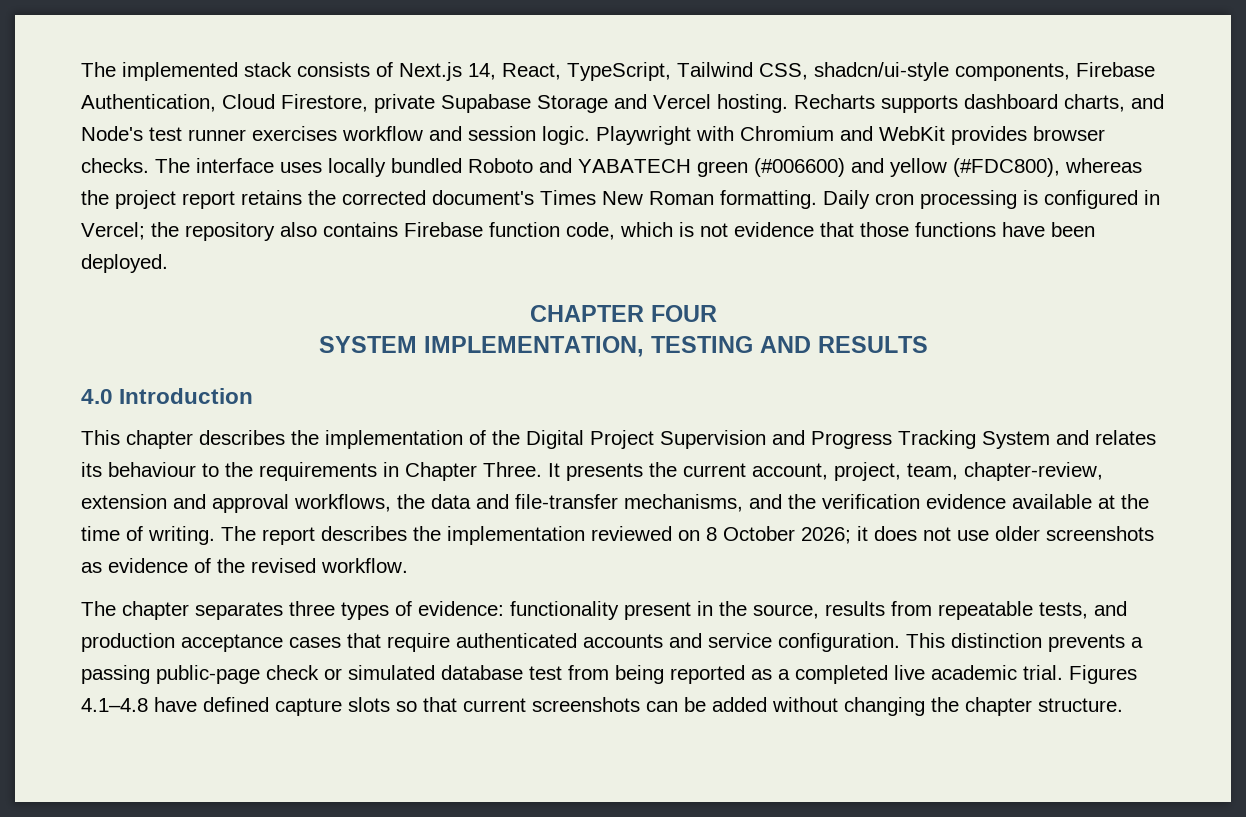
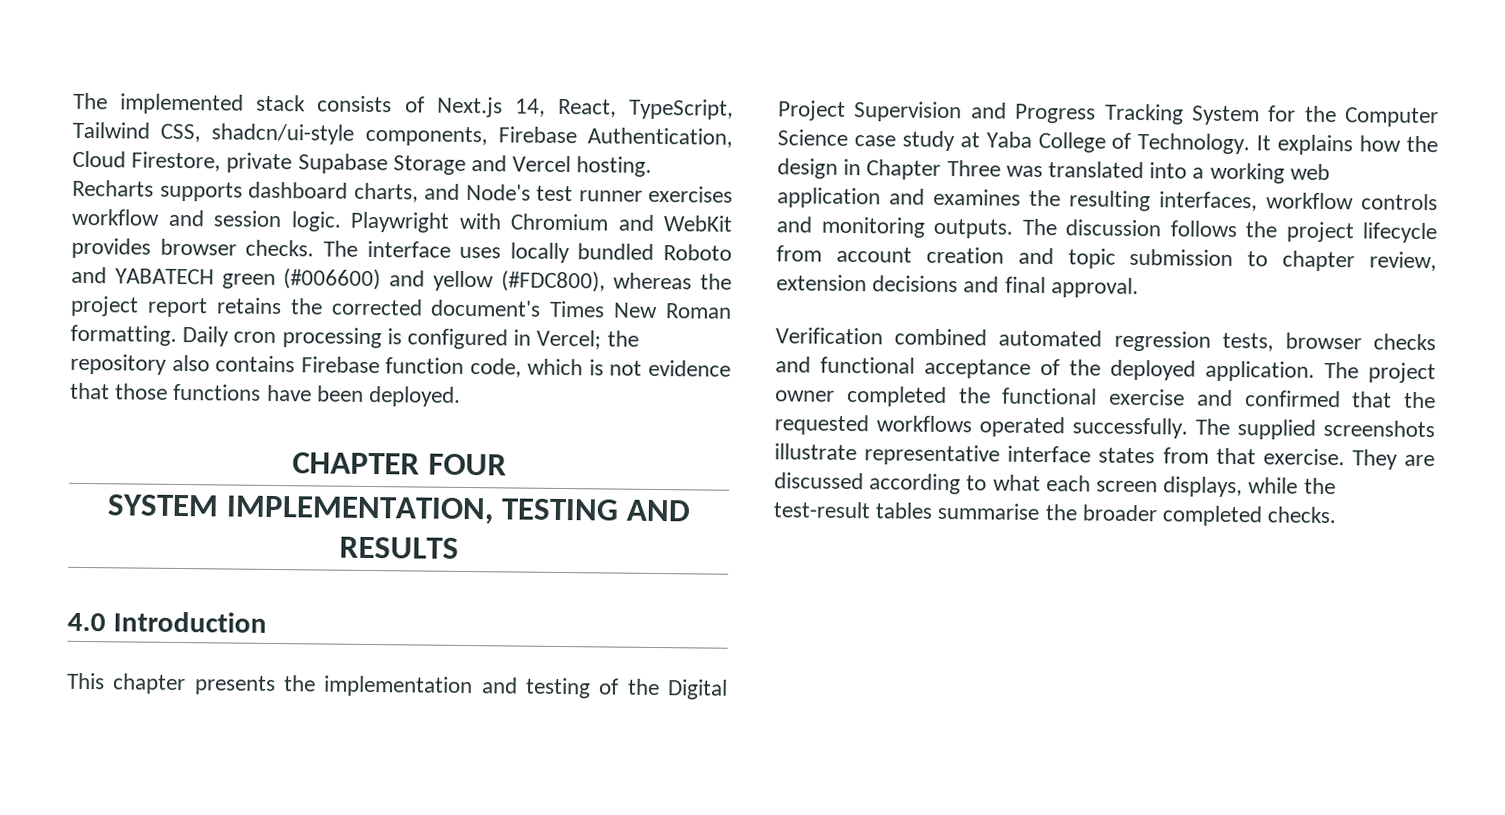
[199,430,463,449] describes the implementation -> [193,675,591,699] presents the implementation and testing
[1056,430,1156,445] [81,462,1103,481] [81,494,1149,513] [81,526,1154,545] [81,558,408,573] [81,601,1127,620] [81,633,1143,652] [81,665,1137,684] [81,697,1123,716] and relates its behaviour to the requirements in Chapter Three. It presents the current account, project, team, chapter-review, extension and approval workflows, the data and file-transfer mechanisms, and the verification evidence available at the time of writing. The report describes the implementation reviewed on 8 October 2026; it does not use older screenshots as evidence of the revised workflow. // The chapter separates three types of evidence: functionality present in the source, results from repeatable tests, and production acceptance cases that require authenticated accounts and service configuration. This distinction prevents a passing public-page check or simulated database test from being reported as a completed live academic trial. Figures 4.1–4.8 have defined capture slots so that current screenshots can be added without changing the chapter structure. -> [1268,105,1439,128] [777,129,1438,156] [777,158,1330,184] [777,187,1438,212] [776,216,1437,244] [776,245,1437,272] [776,274,1139,299] [775,327,1436,352] [775,356,1436,384] [775,385,1436,409] [774,414,1435,440] [774,443,1435,470] [774,472,1336,498] [773,501,1337,527] for the Computer Science case study at Yaba College of Technology. It explains how the design in Chapter Three was translated into a working web application and examines the resulting interfaces, workflow controls and monitoring outputs. The discussion follows the project lifecycle from account creation and topic submission to chapter review, extension decisions and final approval. // Verification combined automated regression tests, browser checks and functional acceptance of the deployed application. The project owner completed the functional exercise and confirmed that the requested workflows operated successfully. The supplied screenshots illustrate representative interface states from that exercise. They are discussed according to what each screen displays, while the test-result tables summarise the broader completed checks.

